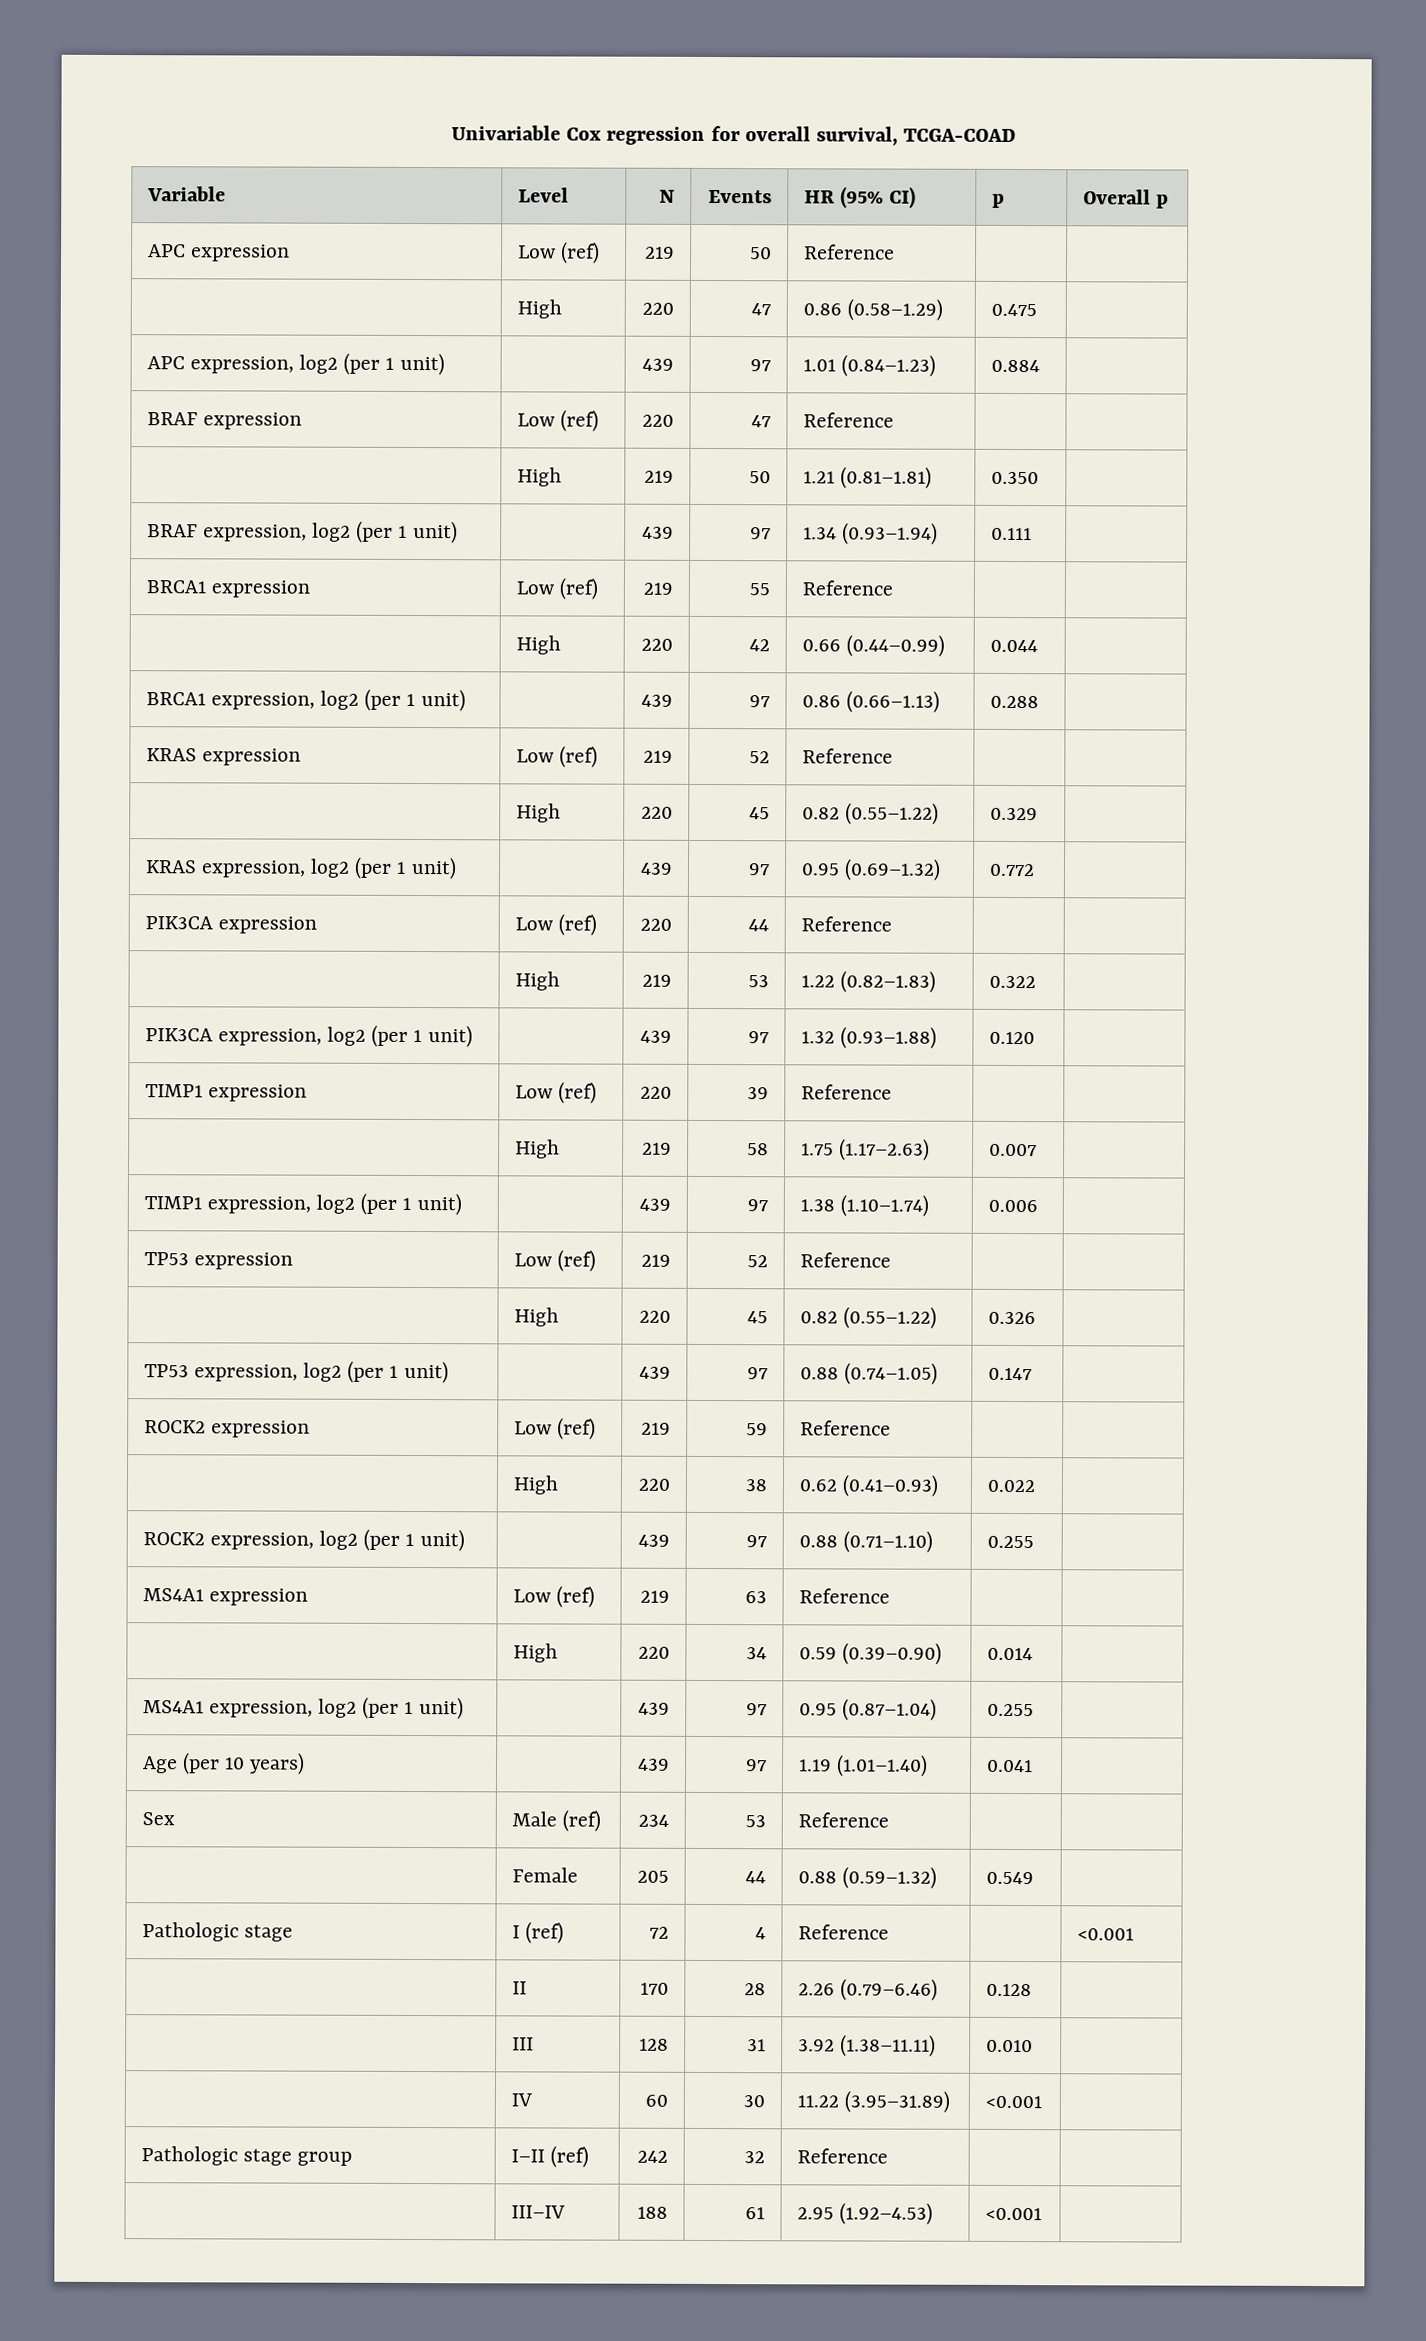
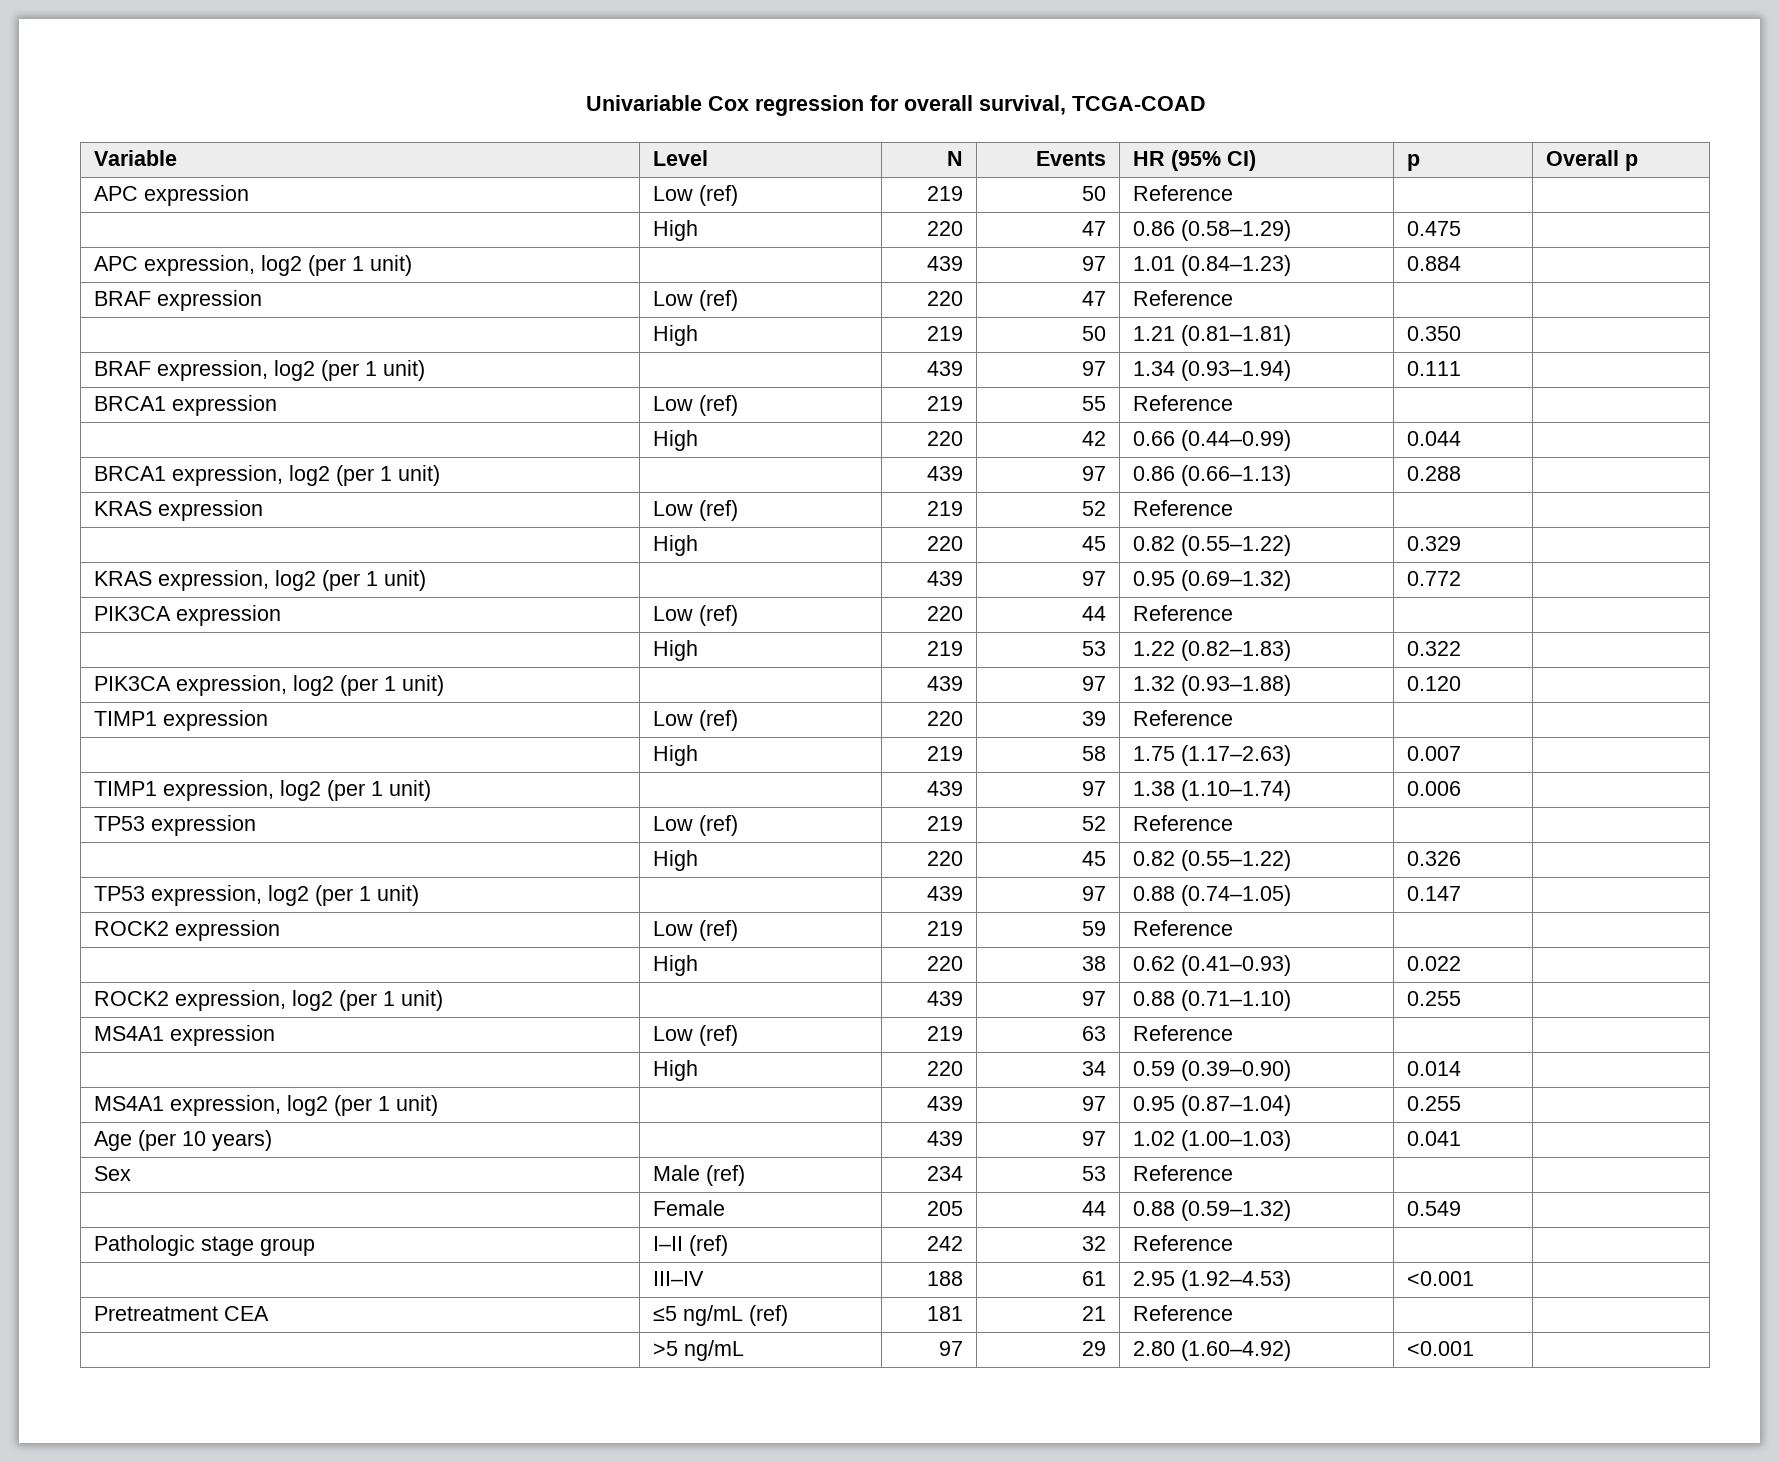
[798,1754,928,1777] 1.19 (1.01–1.40) -> [1133,1130,1292,1151] 1.02 (1.00–1.03)
[141,1922,293,1942] [511,1921,564,1944] [649,1926,670,1939] [755,1927,767,1940] [797,1924,889,1940] [1076,1928,1134,1941] [511,1981,527,1995] [640,1982,670,1995] [744,1983,767,1996] [797,1978,938,2001] [985,1983,1032,1997] [511,2037,534,2051] [639,2038,670,2051] [747,2039,767,2052] [797,2034,936,2057] [985,2039,1033,2053] [510,2093,532,2107] [645,2094,669,2107] [743,2095,766,2108] [796,2090,950,2113] [984,2095,1042,2109] // Pathologic stage | I (ref) | 72 | 4 | Reference | | <0.001 // | II | 170 | 28 | 2.26 (0.79–6.46) | 0.128 | // | III | 128 | 31 | 3.92 (1.38–11.11) | 0.010 | // | IV | 60 | 30 | 11.22 (3.95–31.89) | <0.001 | -> (1462, 1208) none
(1042, 2214) none -> [94,1306,270,1321] [653,1305,789,1326] [926,1306,963,1321] [1081,1306,1106,1321] [1133,1305,1234,1321] [653,1340,745,1361] [938,1341,963,1356] [1081,1341,1106,1356] [1133,1340,1292,1361] [1407,1341,1475,1356] // Pretreatment CEA | ≤5 ng/mL (ref) | 181 | 21 | Reference | | // | >5 ng/mL | 97 | 29 | 2.80 (1.60–4.92) | <0.001 |

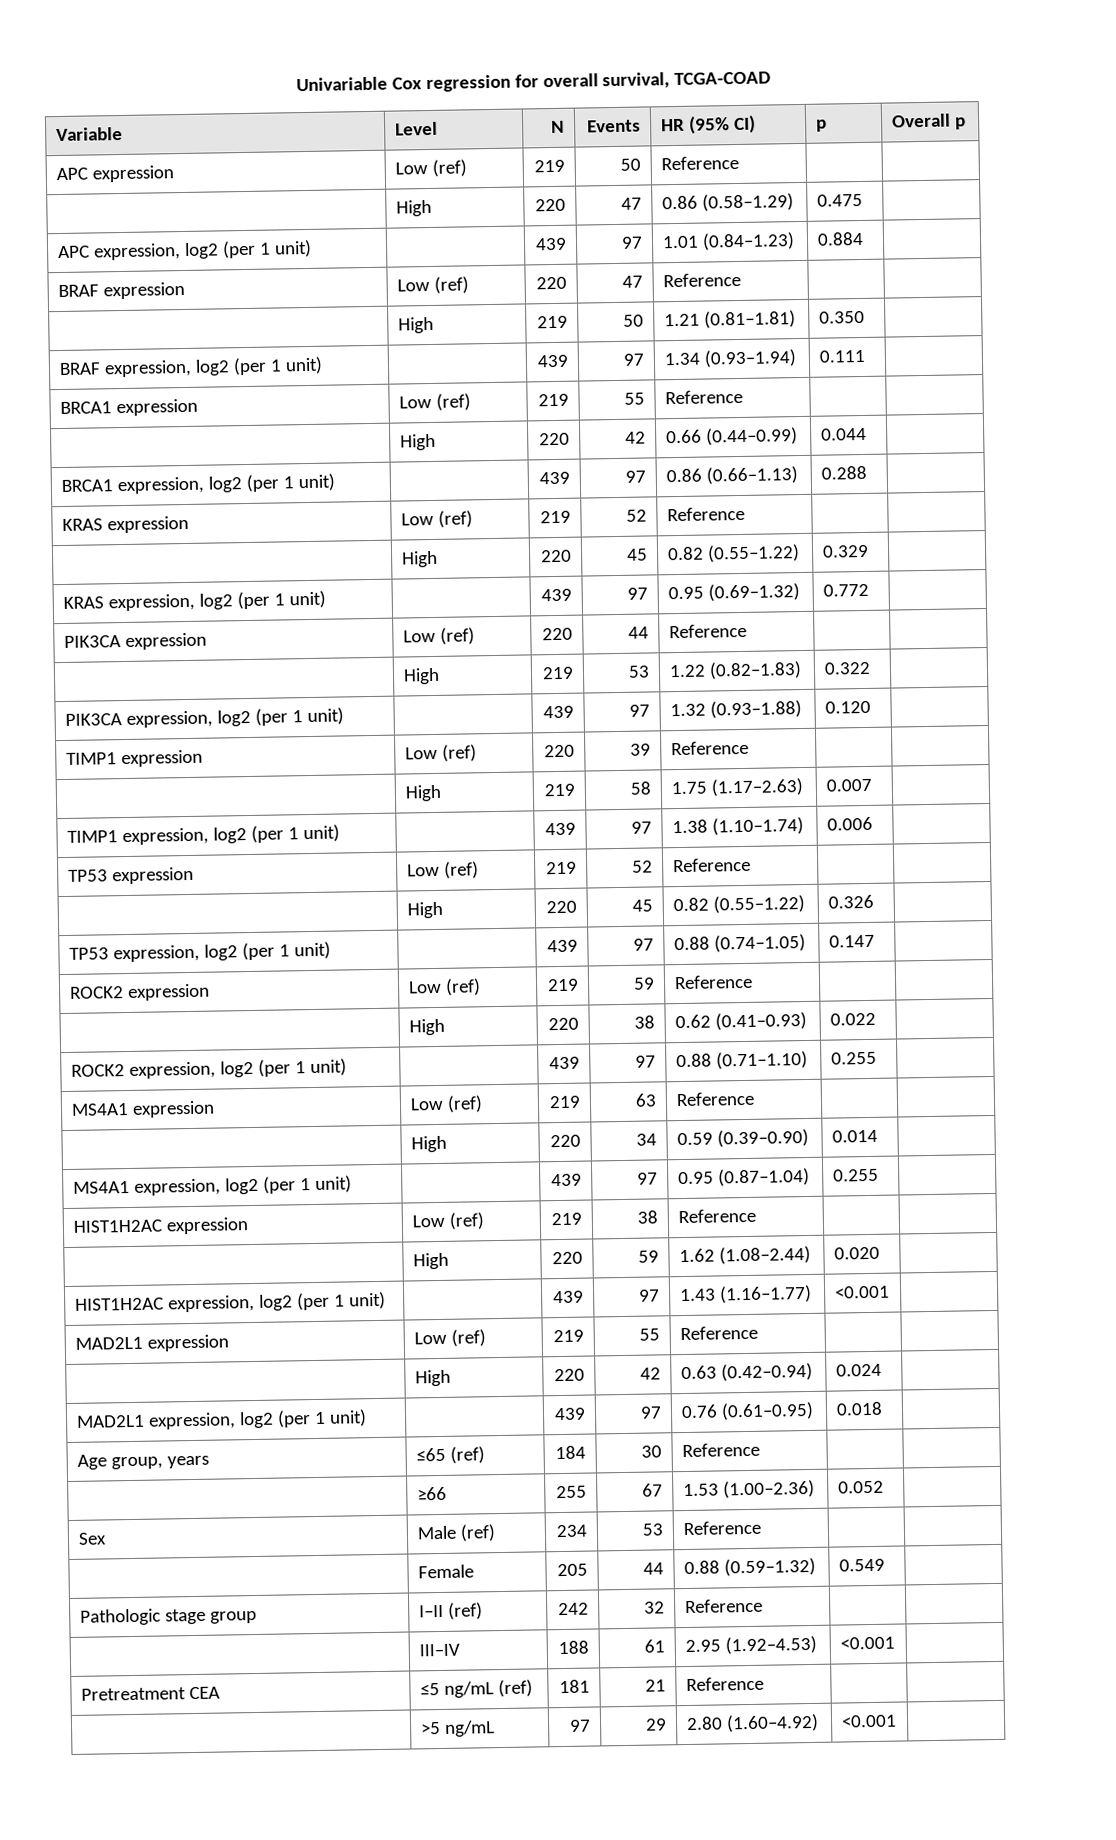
[94,1130,273,1151] [926,1131,963,1146] [1081,1131,1106,1146] [1133,1130,1292,1151] [1407,1131,1462,1146] Age (per 10 years) | | 439 | 97 | 1.02 (1.00–1.03) | 0.041 -> [72,1217,249,1235] [411,1212,485,1230] [551,1212,583,1226] [637,1210,659,1224] [677,1208,756,1224] [412,1252,449,1270] [552,1251,584,1265] [638,1250,660,1263] [678,1245,811,1265] [833,1246,880,1260] [74,1291,386,1313] [553,1290,585,1304] [639,1289,661,1302] [679,1284,812,1304] [833,1285,890,1299] [74,1334,229,1352] [413,1329,486,1347] [553,1329,585,1343] [639,1328,661,1341] [679,1325,758,1341] [414,1369,451,1387] [554,1368,586,1382] [640,1367,662,1380] [680,1362,813,1382] [835,1363,882,1377] [75,1409,367,1430] [554,1407,587,1421] [640,1406,663,1419] [680,1401,814,1421] [835,1401,883,1416] [76,1454,209,1470] [415,1446,485,1464] [555,1445,587,1460] [641,1445,663,1458] [681,1442,760,1458] [416,1486,447,1501] [556,1485,588,1499] [642,1483,664,1497] [682,1479,815,1499] [837,1480,884,1494] HIST1H2AC expression | Low (ref) | 219 | 38 | Reference | | // | High | 220 | 59 | 1.62 (1.08–2.44) | 0.020 | // HIST1H2AC expression, log2 (per 1 unit) | | 439 | 97 | 1.43 (1.16–1.77) | <0.001 | // MAD2L1 expression | Low (ref) | 219 | 55 | Reference | | // | High | 220 | 42 | 0.63 (0.42–0.94) | 0.024 | // MAD2L1 expression, log2 (per 1 unit) | | 439 | 97 | 0.76 (0.61–0.95) | 0.018 | // Age group, years | ≤65 (ref) | 184 | 30 | Reference | | // | ≥66 | 255 | 67 | 1.53 (1.00–2.36) | 0.052

